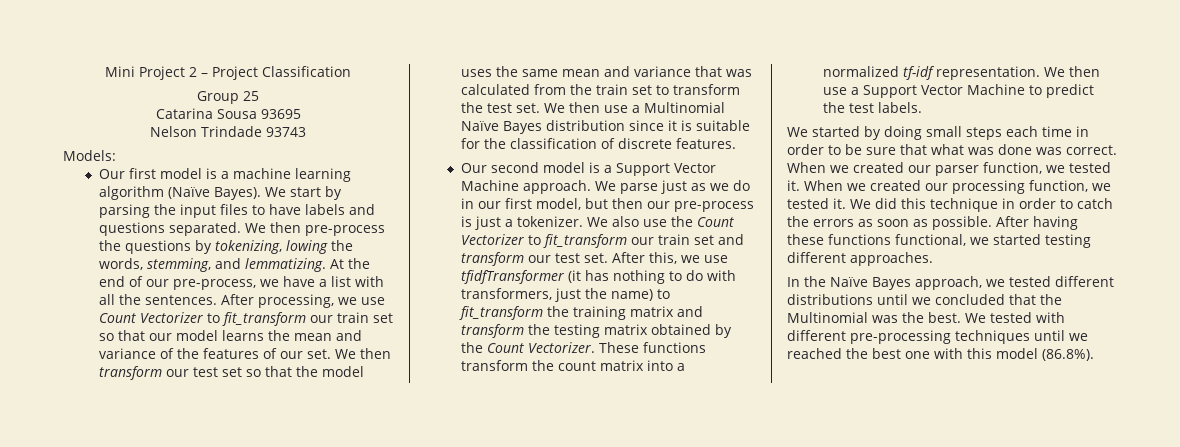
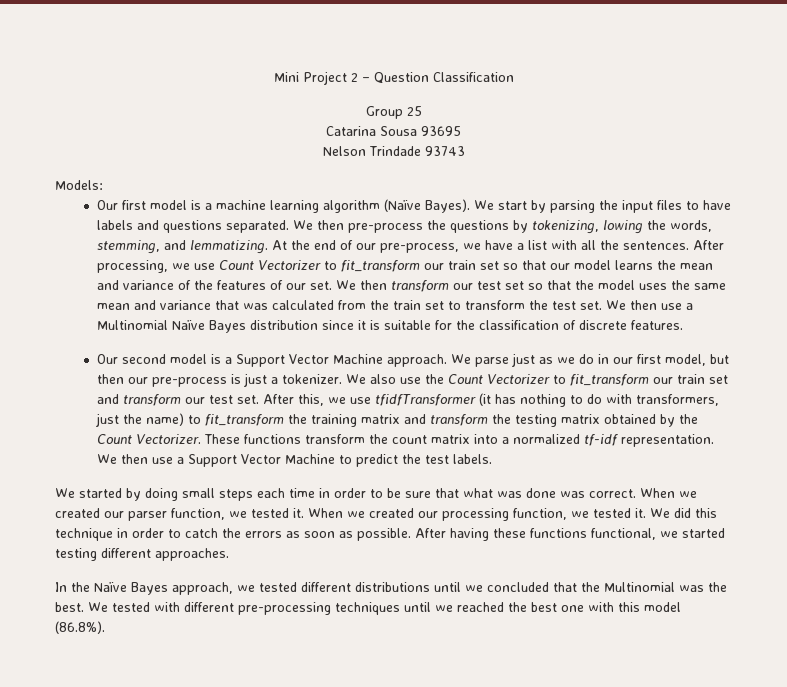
[212,66,258,80] Project -> [373,72,429,84] Question

